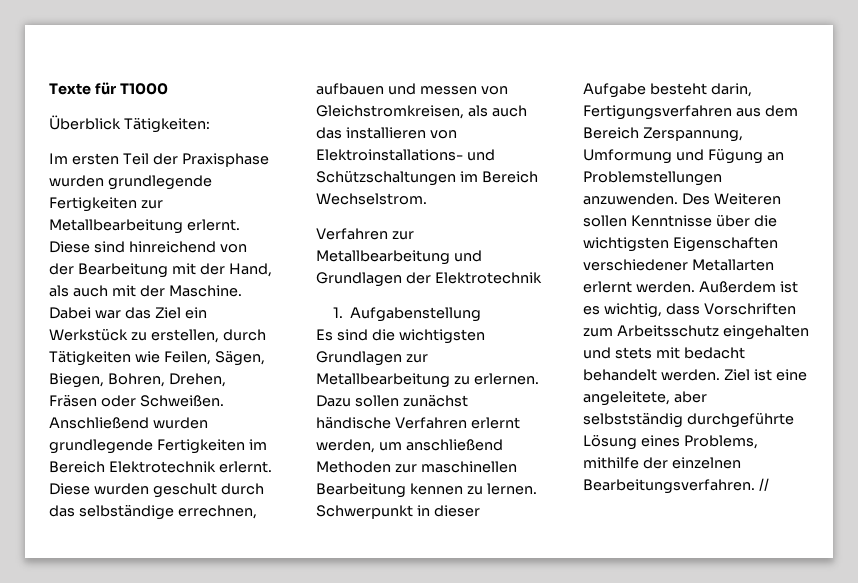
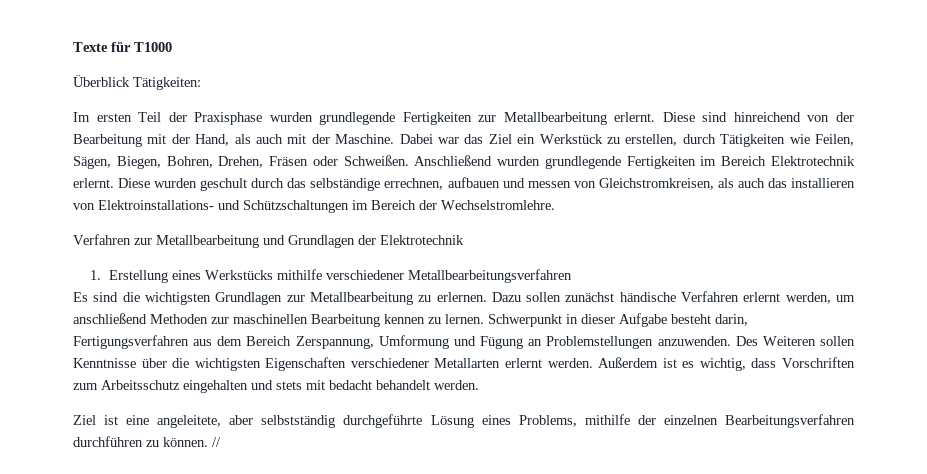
[316,193,427,205] Wechselstrom. -> [419,200,555,210] der Wechselstromlehre.
[350,307,482,322] Aufgabenstellung -> [108,269,572,283] Erstellung eines Werkstücks mithilfe verschiedener Metallbearbeitungsverfahren
(720, 375) none -> (479, 385) //
[583,479,755,494] Bearbeitungsverfahren. -> [725,414,856,428] [73,436,208,447] Bearbeitungsverfahren durchführen zu können.

